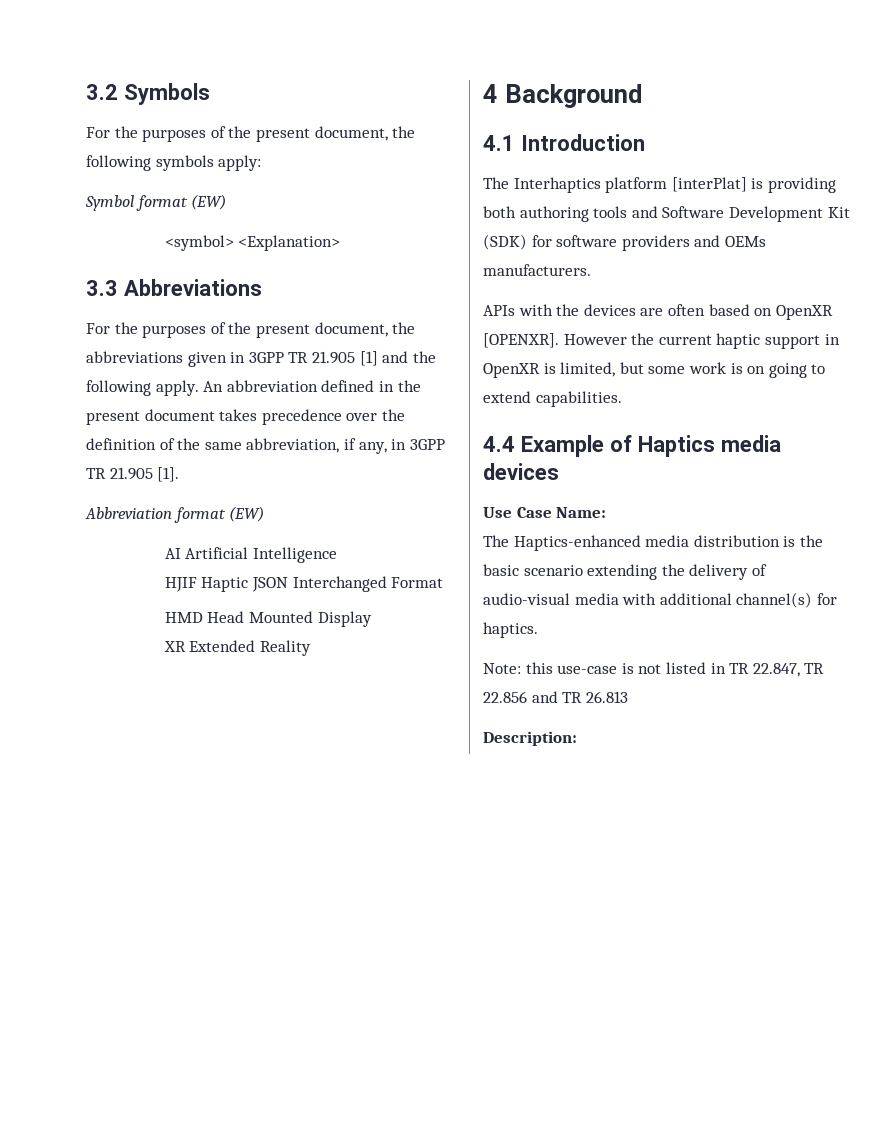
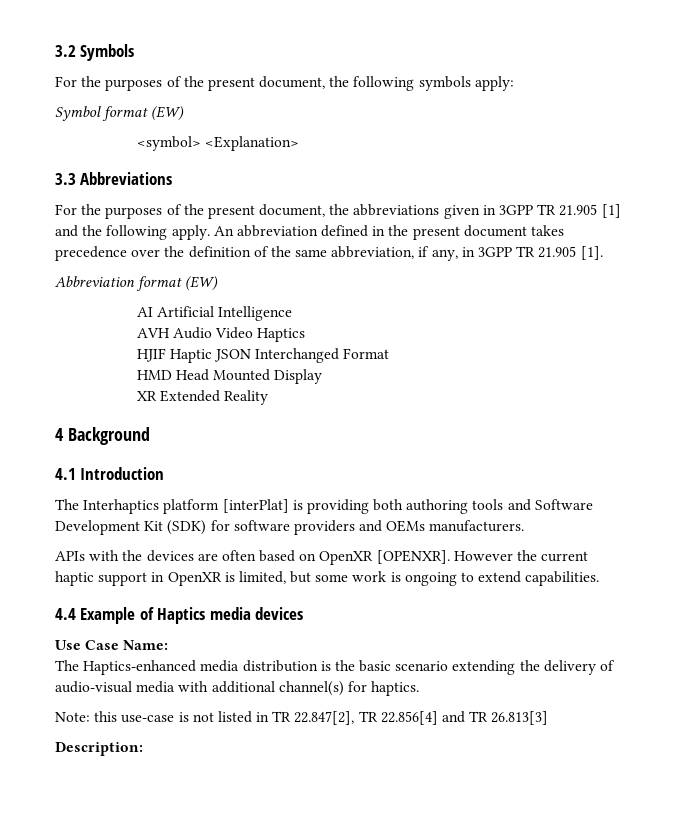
(338, 555) none -> [136,327,306,342] // AVH Audio Video Haptics
[747,363,807,378] on going -> [404,572,457,586] ongoing
[752,663,825,677] [483,691,527,703] 22.847, TR 22.856 -> [294,711,438,725] 22.847[2], TR 22.856[4]
[585,691,628,703] 26.813 -> [491,711,549,725] 26.813[3]

